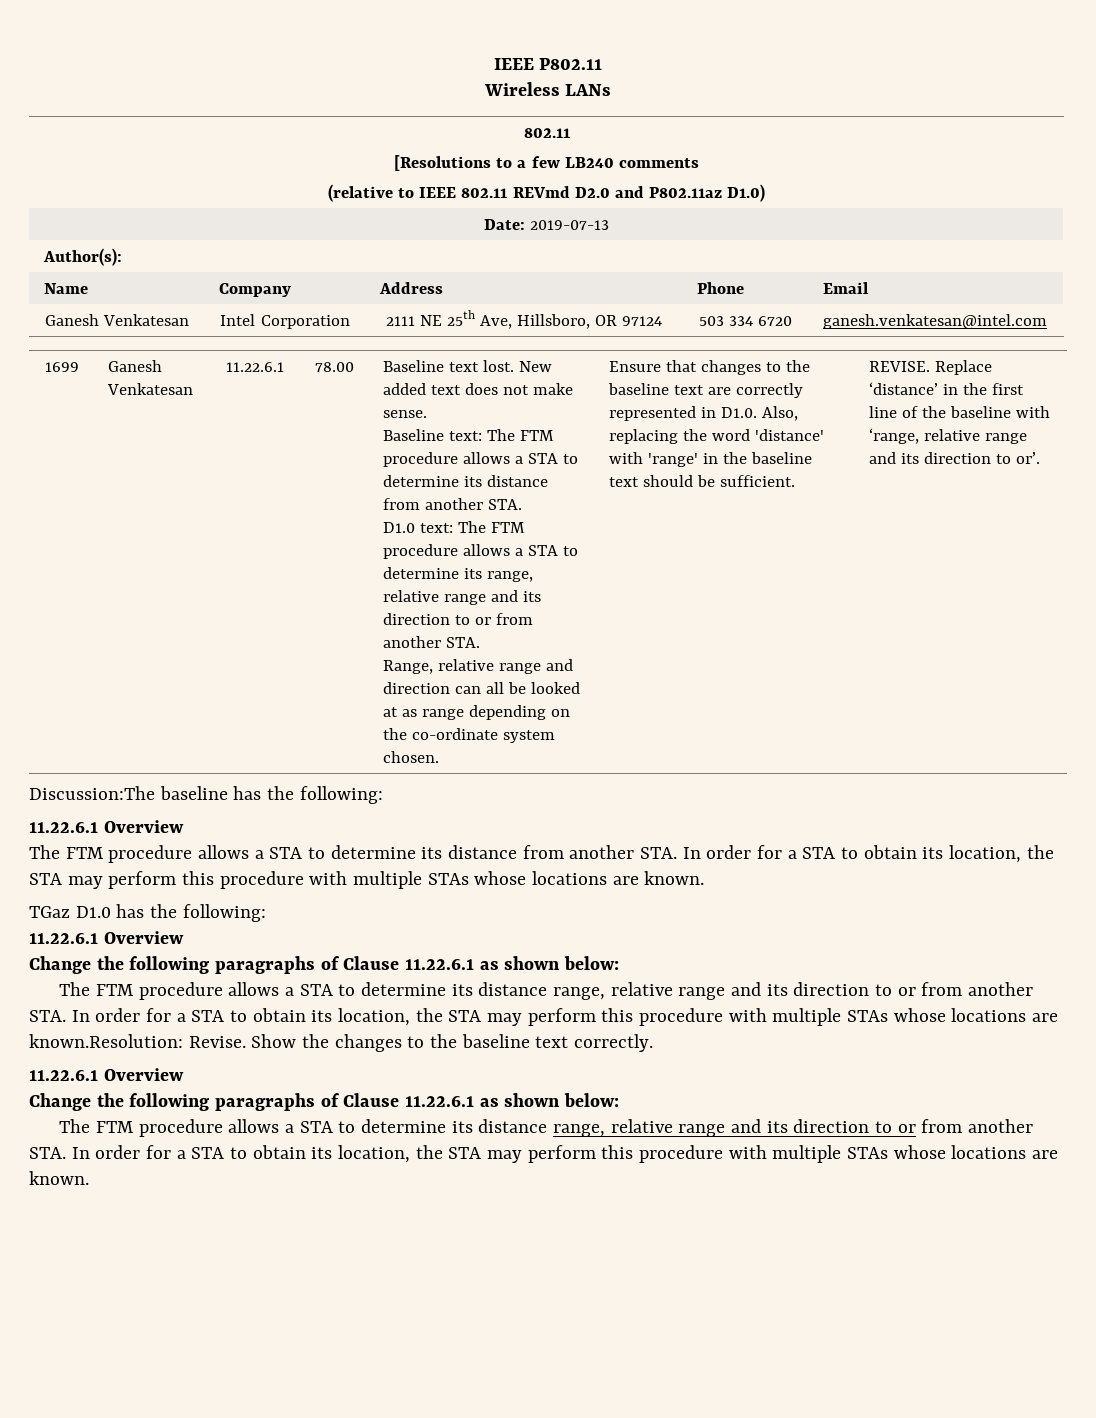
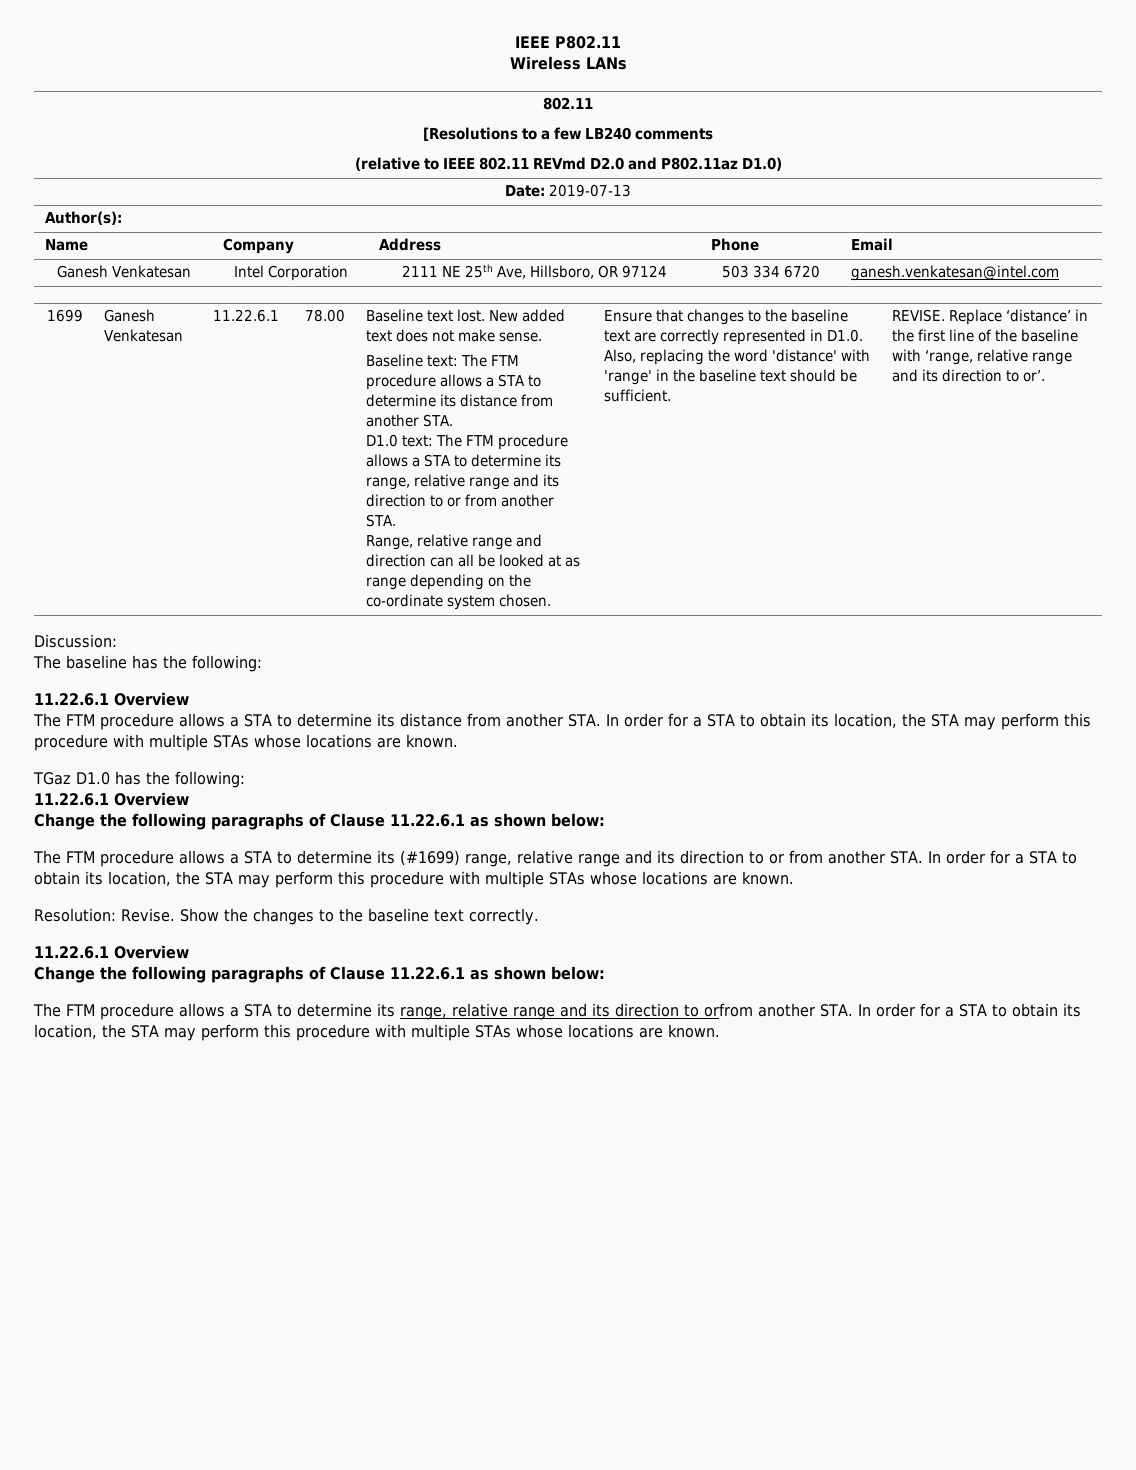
[29,786,155,800] Discussion:The -> [34,634,117,648] [33,655,61,669] Discussion: // The
[478,982,548,996] distance -> [399,850,460,866] (#1699)
[29,1034,183,1048] known.Resolution: -> [741,871,794,885] [34,908,116,922] known. // Resolution:
[478,1119,963,1137] distance range, relative range and its direction to or from -> [399,1003,753,1020] range, relative range and its direction to orfrom

